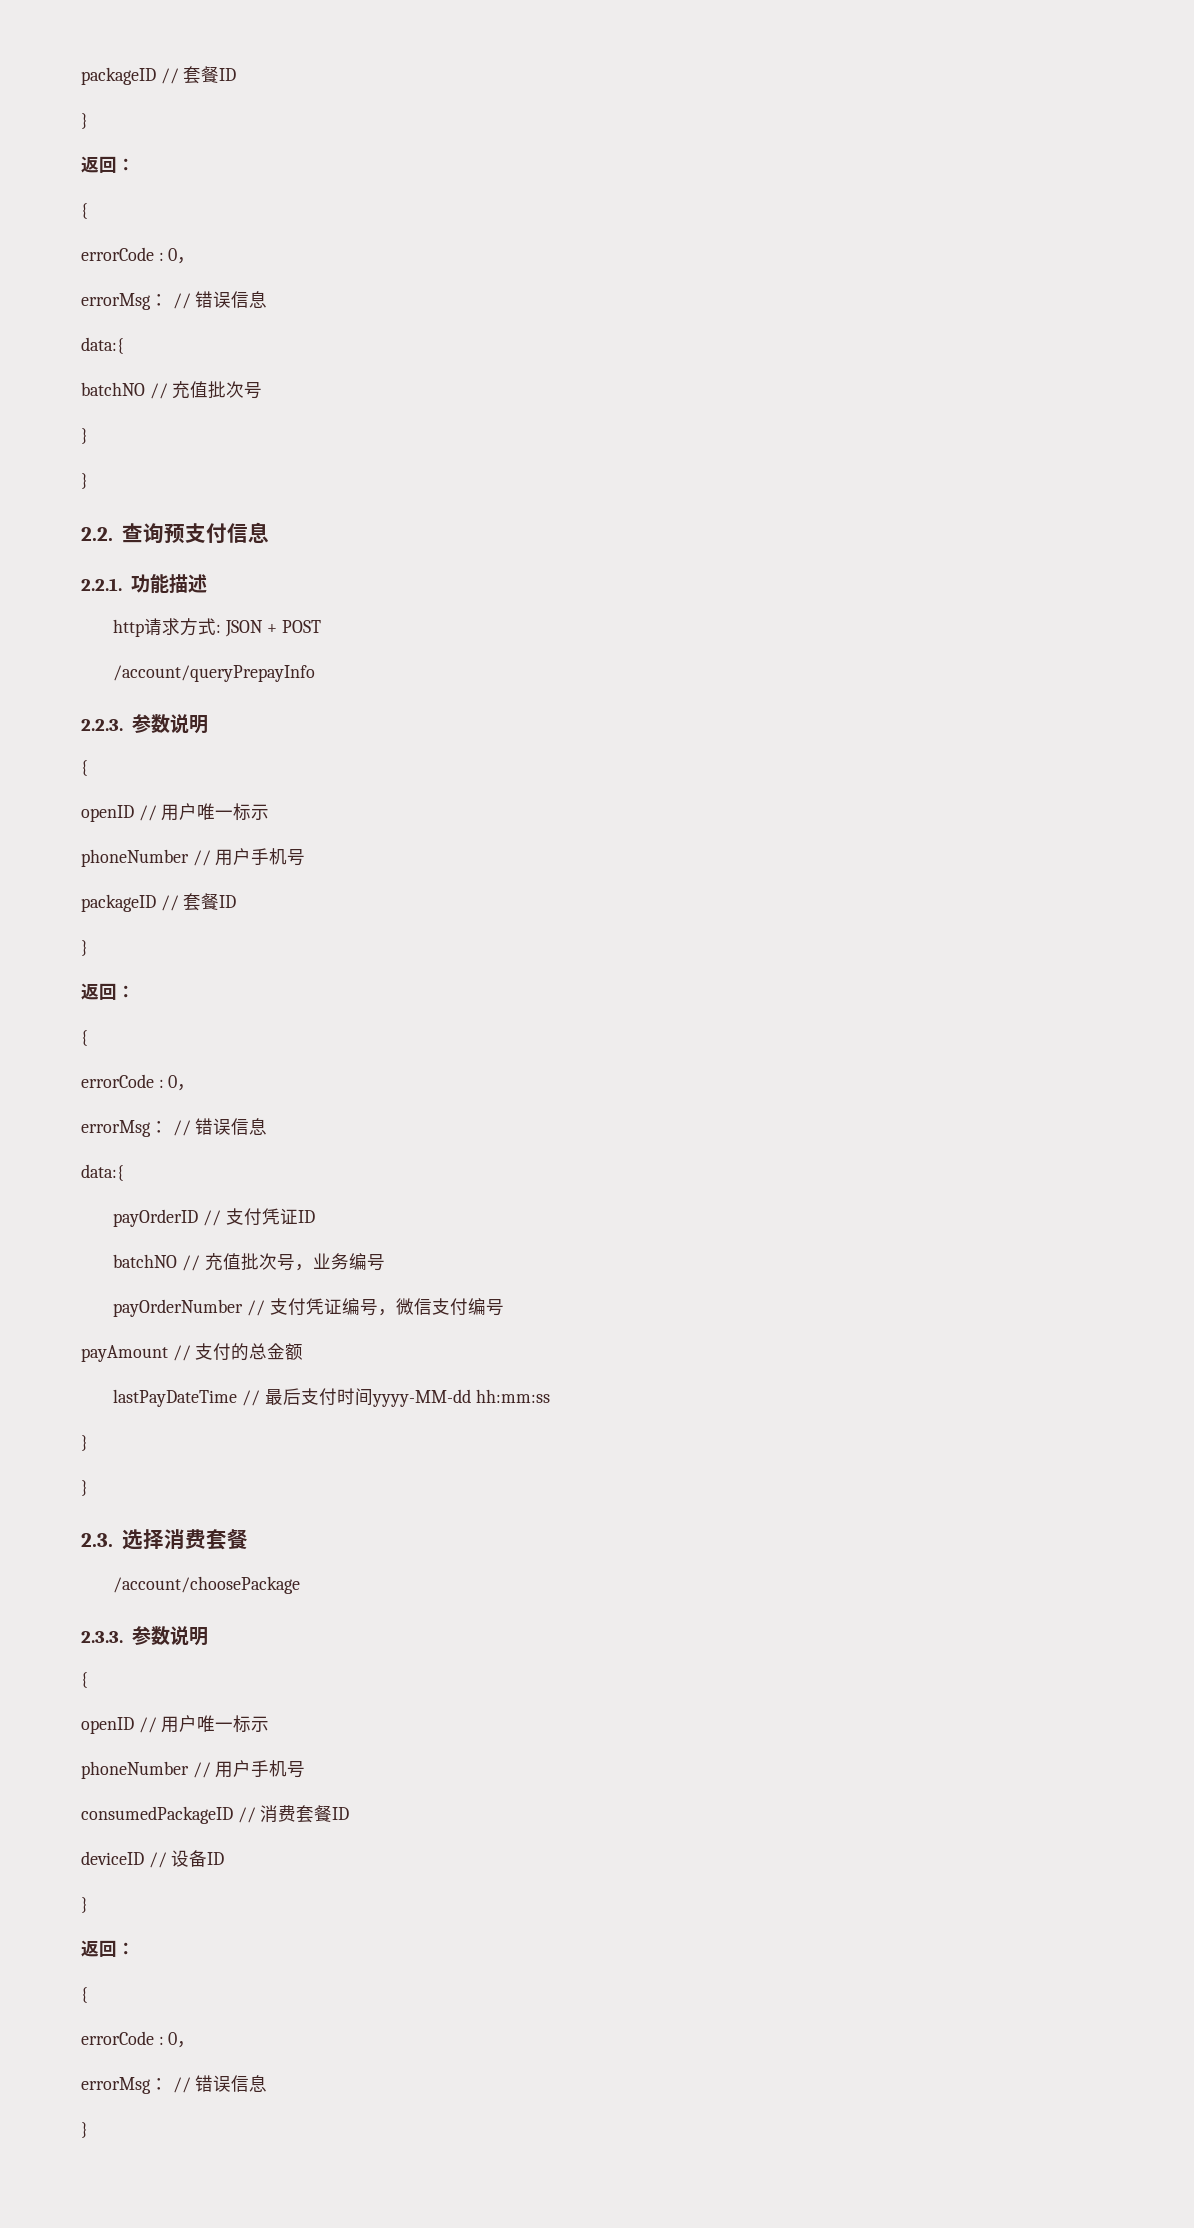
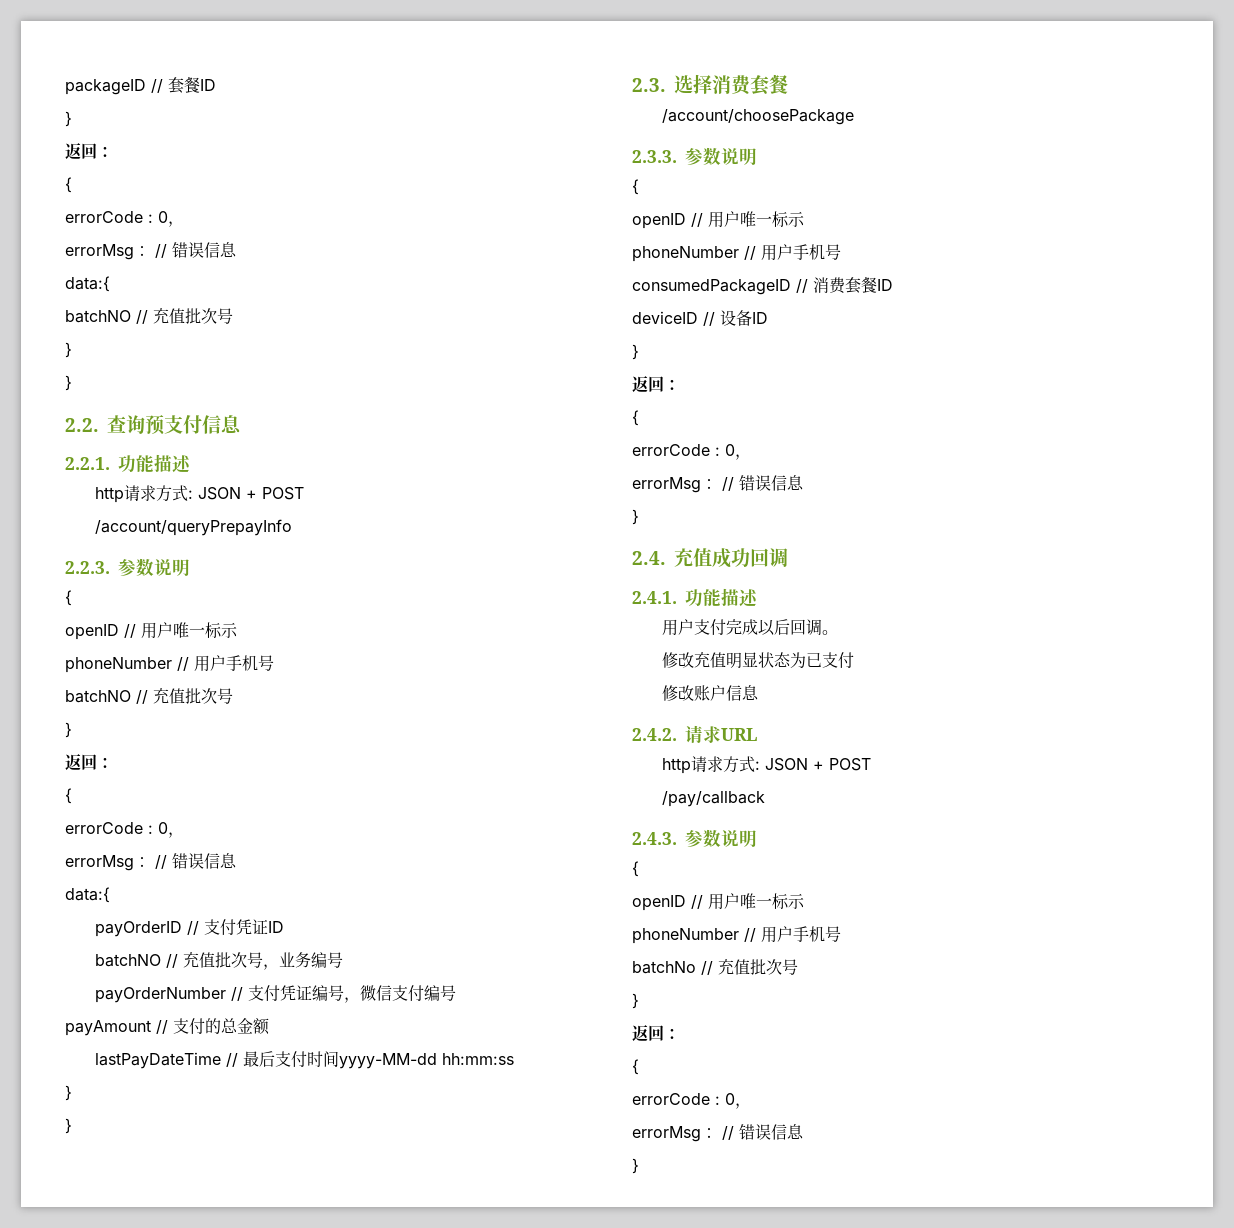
[81,893,237,912] packageID // 套餐ID -> [65,688,233,704] batchNO // 充值批次号
(88, 2130) none -> [632,548,788,568] [632,588,758,607] [662,619,839,636] [662,652,855,669] [662,685,760,701] [632,725,757,744] [662,756,872,774] [662,791,766,807] [632,829,757,848] [632,861,639,877] [632,893,805,911] [632,926,841,944] [632,959,798,975] [632,993,639,1009] [632,1025,680,1042] [632,1059,639,1075] [632,1093,751,1109] [632,1124,804,1142] [632,1158,639,1174] // 2.4.充值成功回调 // 2.4.1.功能描述 // 用户支付完成以后回调。 // 修改充值明显状态为已支付 // 修改账户信息 // 2.4.2.请求URL // http请求方式: JSON + POST // /pay/callback // 2.4.3.参数说明 // { // openID // 用户唯一标示 // phoneNumber // 用户手机号 // batchNo // 充值批次号 // } // 返回： // { // errorCode : 0， // errorMsg： // 错误信息 // }

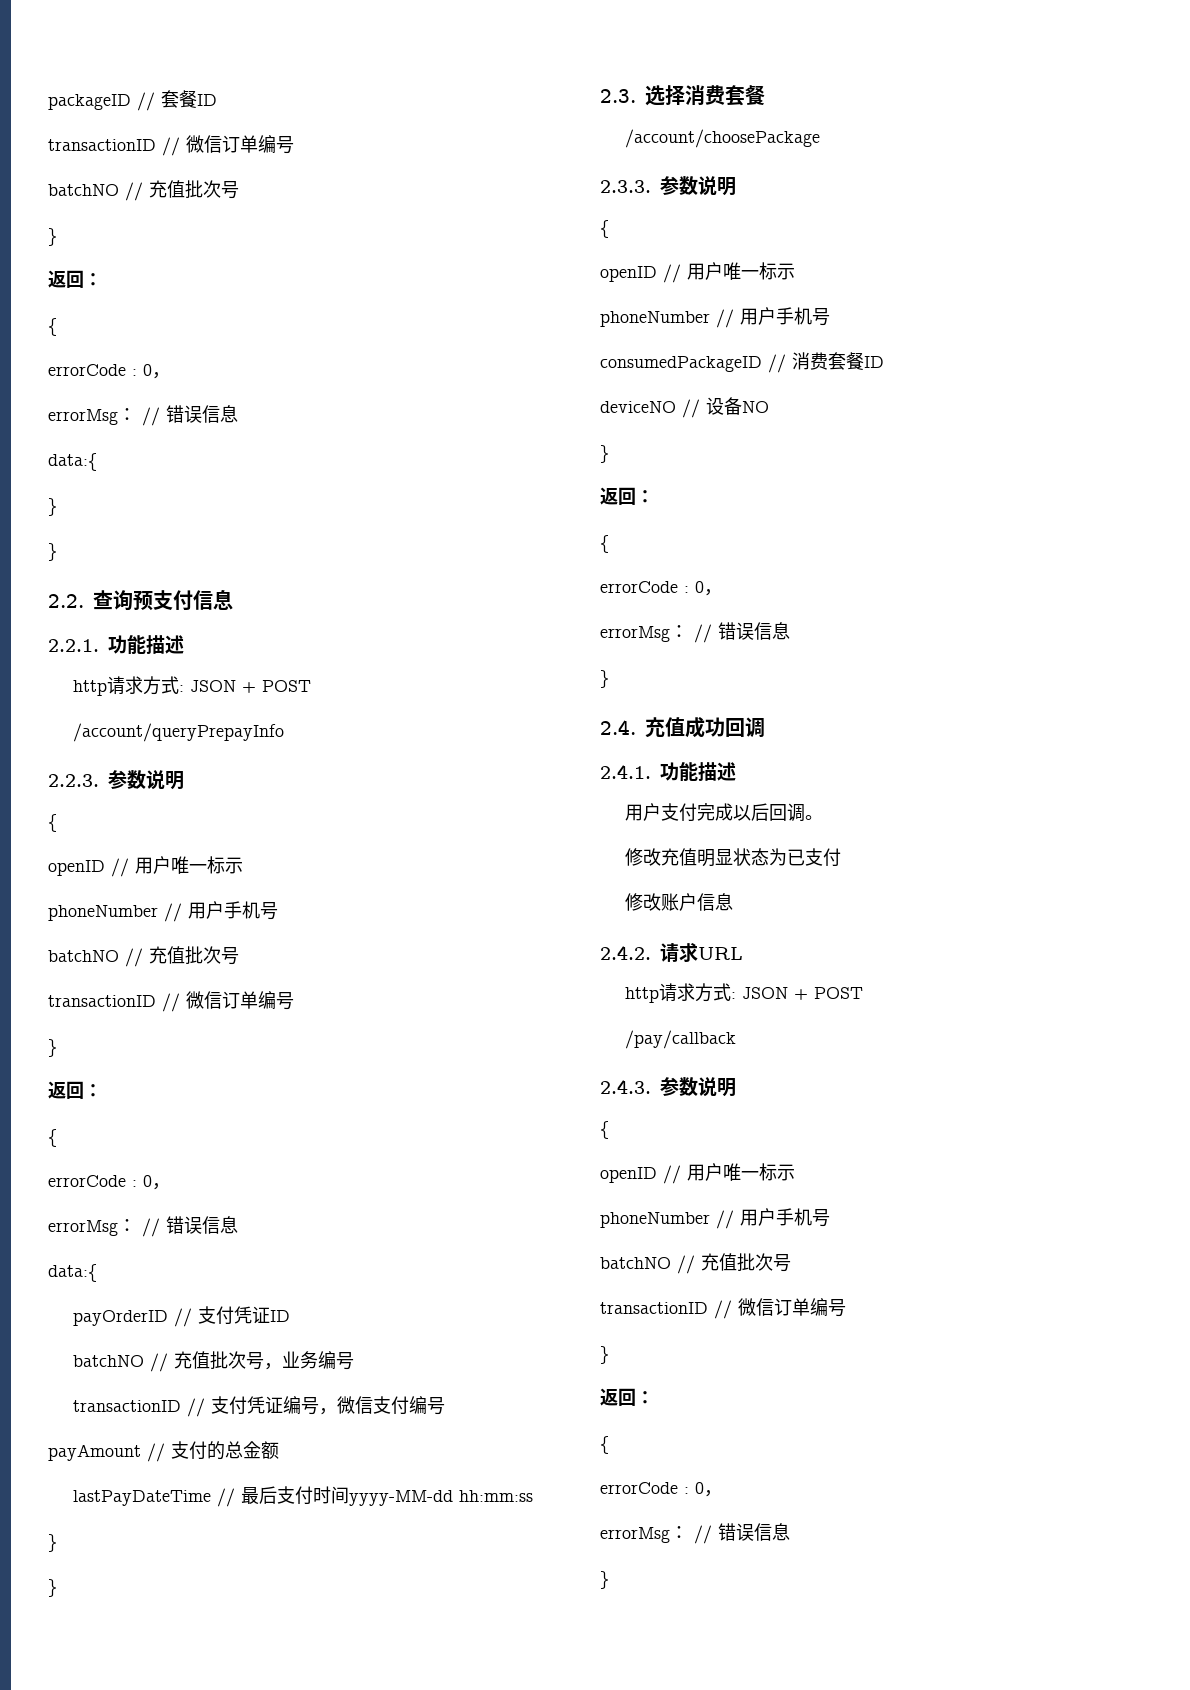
(216, 85) none -> [48,135,294,156] [48,180,239,201] // transactionID // 微信订单编号 // batchNO // 充值批次号
[65,308,233,324] // batchNO // 充值批次号 -> (97, 462) none
(233, 696) none -> [48,991,294,1012] // transactionID // 微信订单编号
[95,987,227,1003] payOrderNumber -> [73,1400,182,1412] transactionID
[632,311,698,324] deviceID -> [600,401,676,413] deviceNO
[752,312,768,324] ID -> [742,401,769,413] NO
[632,959,798,975] batchNo // 充值批次号 -> [600,1253,791,1274] [600,1298,846,1319] batchNO // 充值批次号 // transactionID // 微信订单编号

